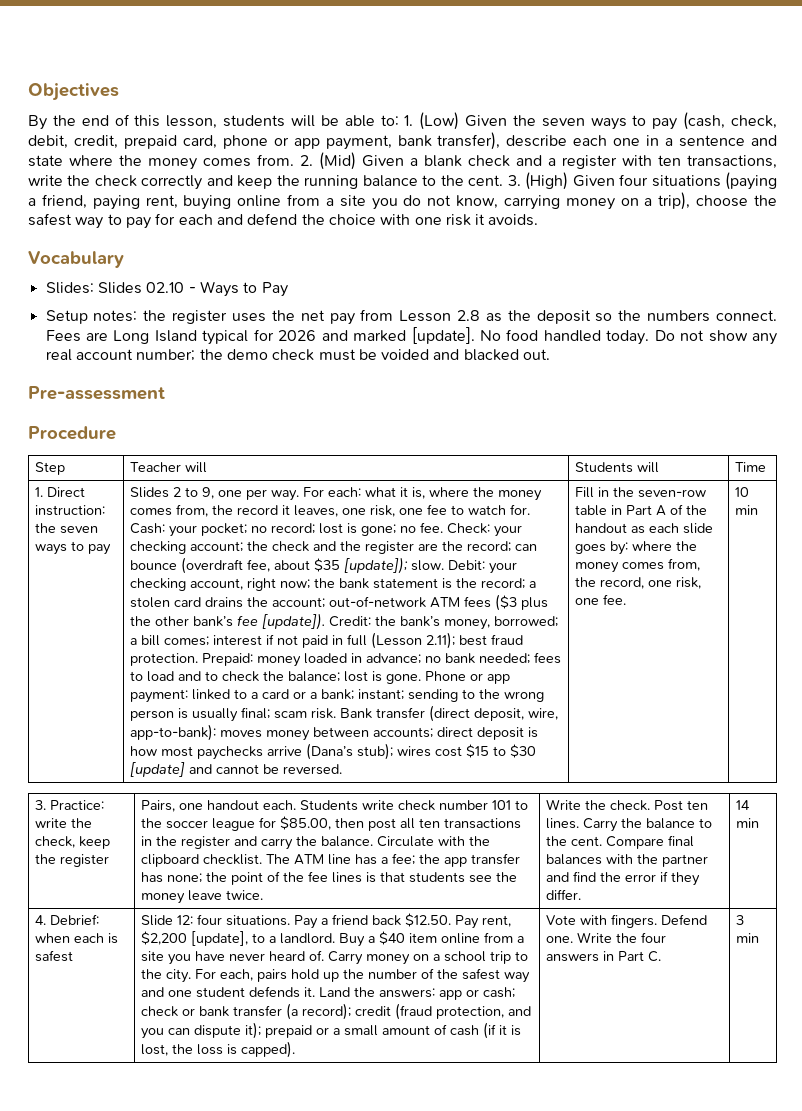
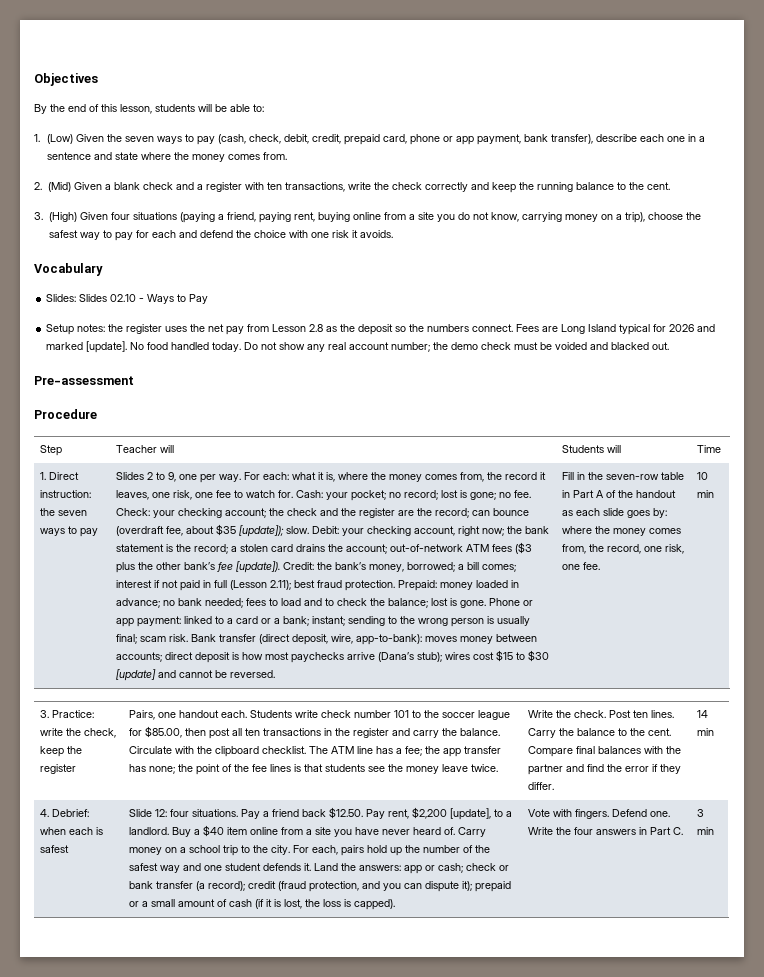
(399, 120) none -> (264, 108) //
(294, 160) none -> (288, 156) //
(504, 180) none -> (670, 186) //

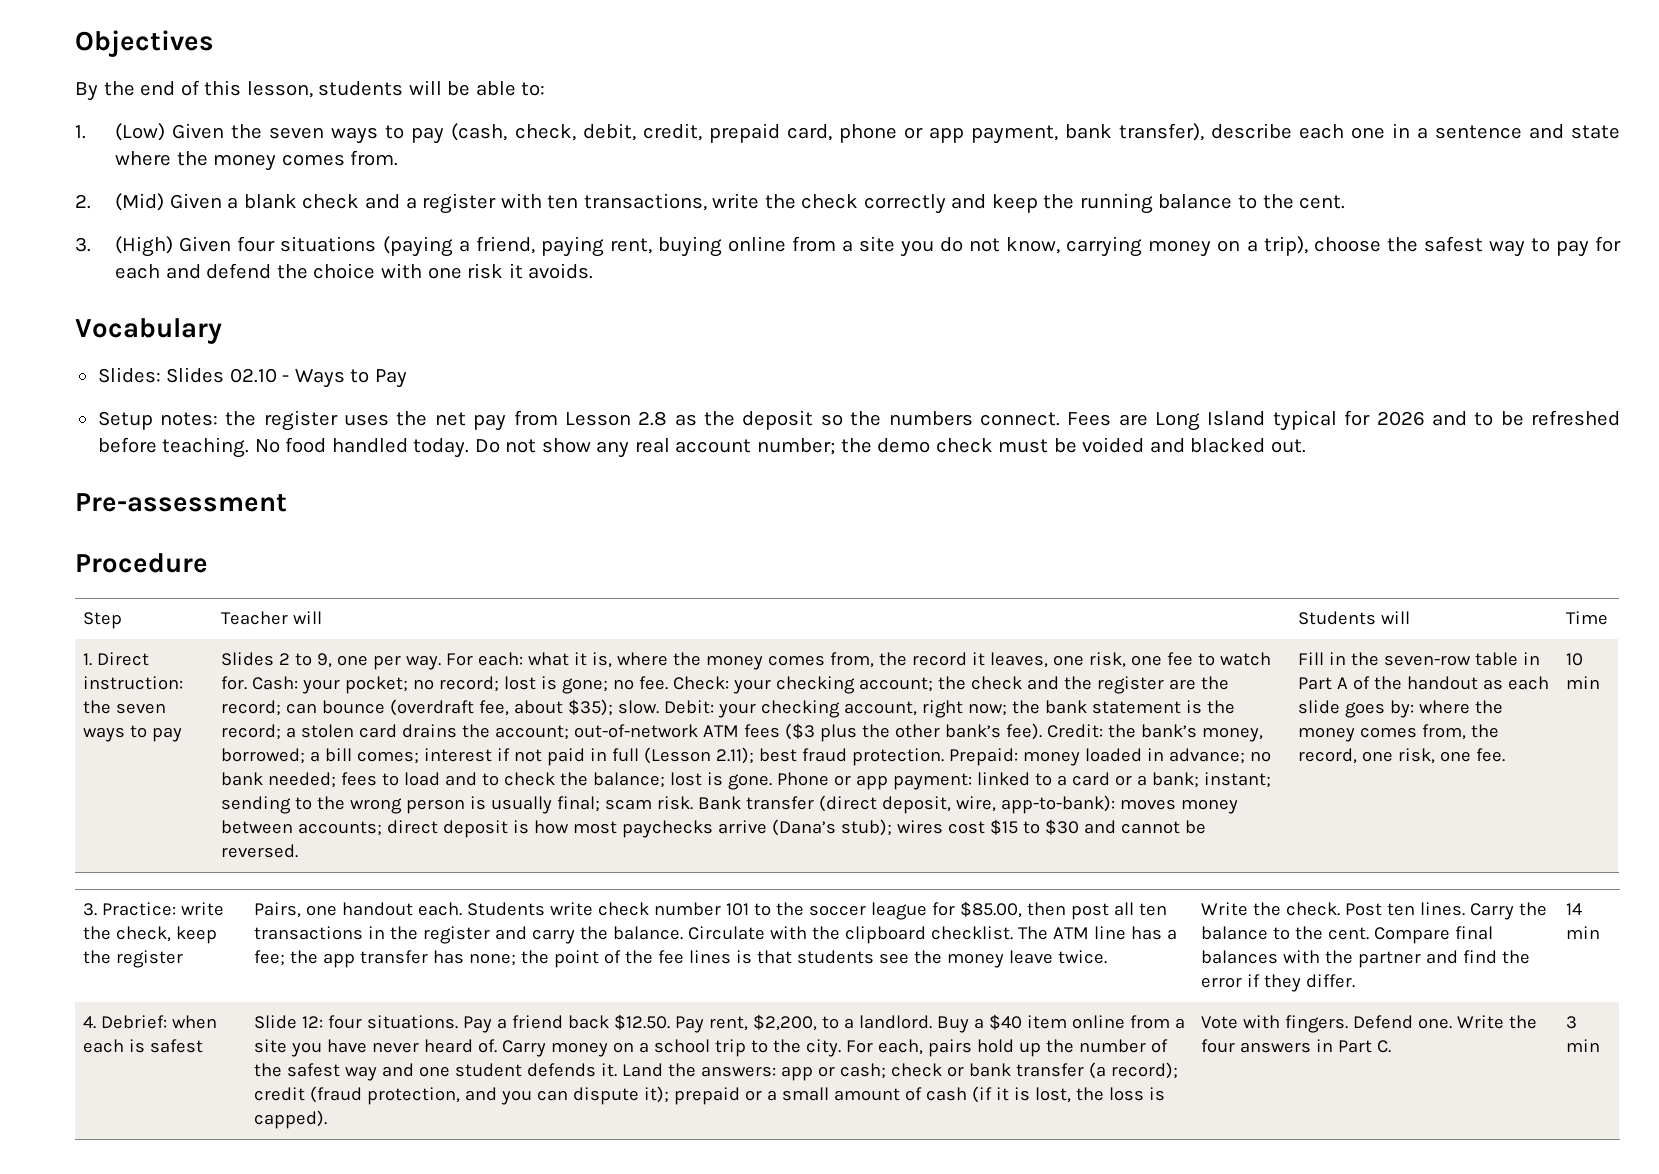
[46,341,128,353] marked [update]. -> [1474,410,1621,426] [97,437,250,458] to be refreshed before teaching.
[216,524,285,537] $35 [update]); -> [568,699,614,716] $35);
[217,561,281,573] fee [update]). -> [1006,723,1043,740] fee).
[116,669,157,681] [update] -> (1080, 827) none
[412,807,492,820] $2,200 [update], -> [753,1014,818,1031] $2,200,

